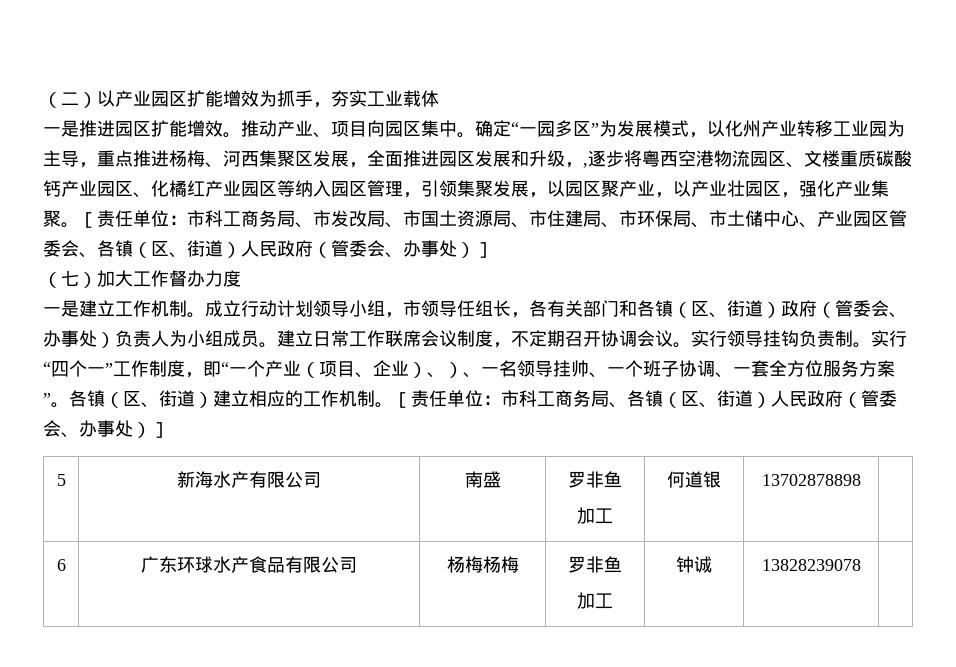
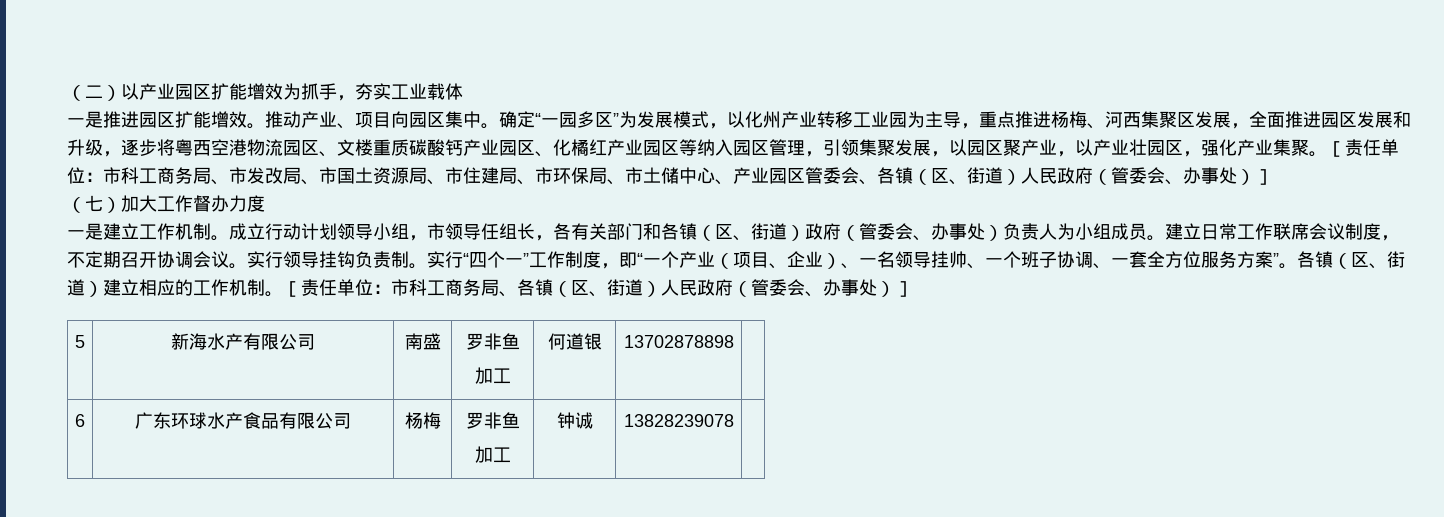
[583,163,588,168] , -> (121, 154) none
[445,362,481,378] ）、 -> (859, 266) none
[482,556,519,573] 杨梅 -> (441, 420) none

